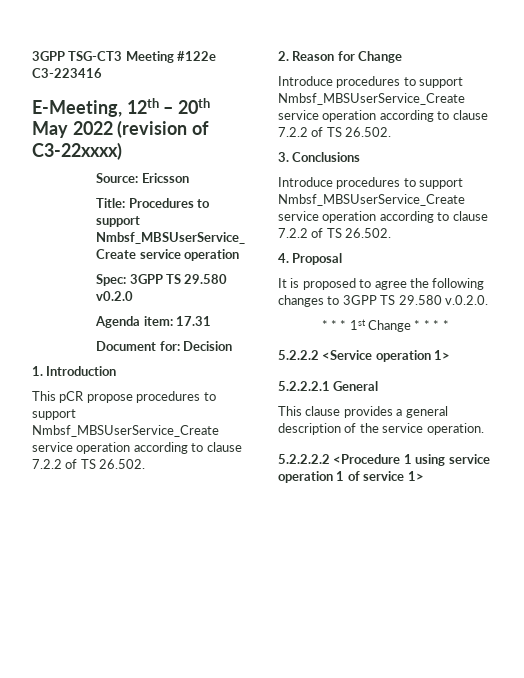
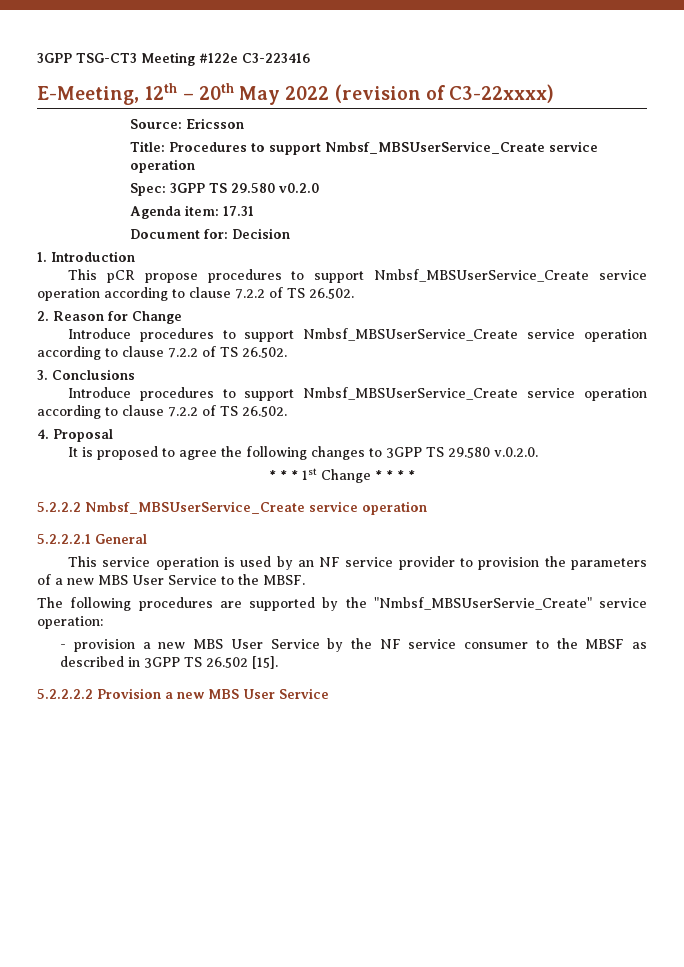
[322,350,451,362] <Service operation 1> -> [85,501,427,515] Nmbsf_MBSUserService_Create service operation
[305,406,448,418] [278,423,484,435] [278,454,490,466] [278,471,424,483] clause provides a general description of the service operation. // 5.2.2.2.2 <Procedure 1 using service operation 1 of service 1> -> [102,556,647,570] [37,574,305,585] [37,597,647,611] [37,616,103,629] [60,638,648,652] [60,656,279,669] [37,688,329,699] service operation is used by an NF service provider to provision the parameters of a new MBS User Service to the MBSF. // The following procedures are supported by the "Nmbsf_MBSUserServie_Create" service operation: // - provision a new MBS User Service by the NF service consumer to the MBSF as described in 3GPP TS 26.502 [15]. // 5.2.2.2.2 Provision a new MBS User Service

